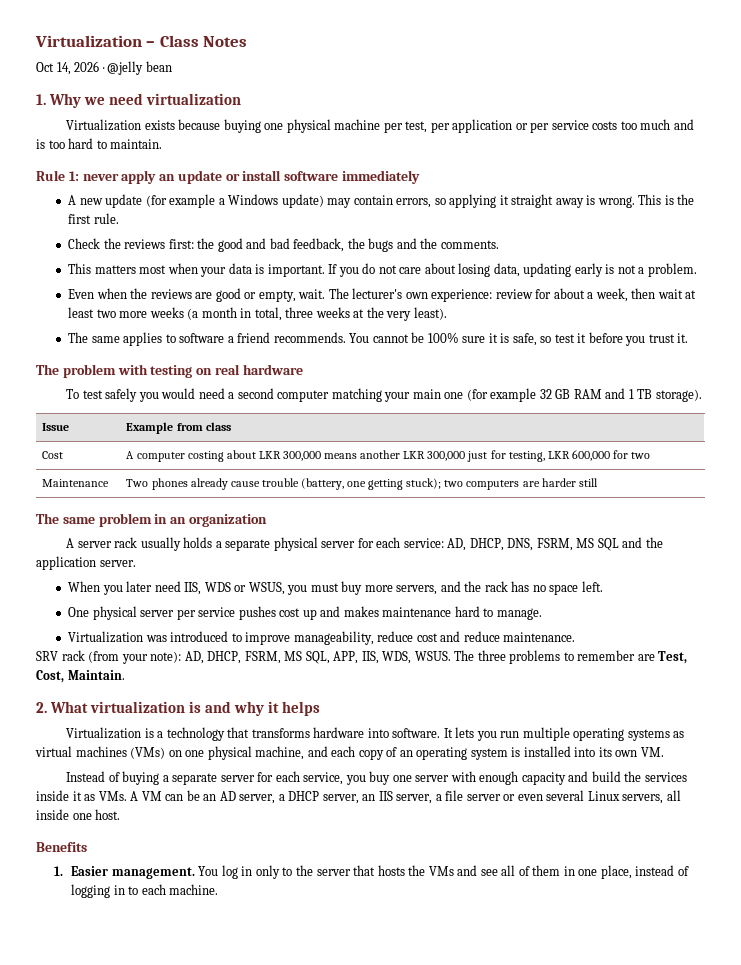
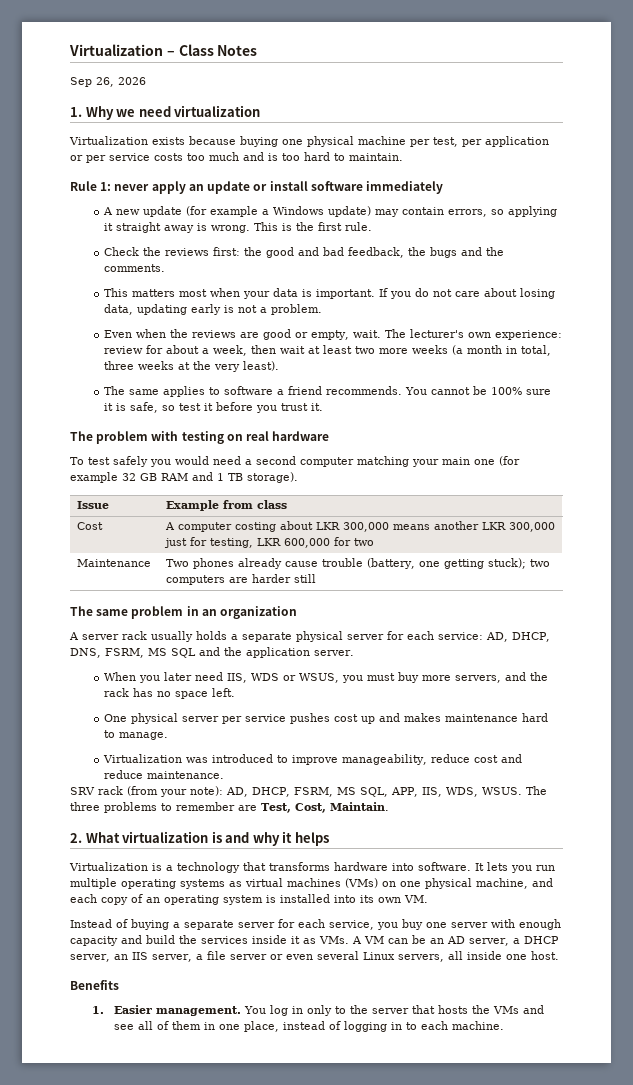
[36,62,71,75] Oct 14, -> [70,77,114,87] Sep 26,
[102,61,172,75] · @jelly bean -> (146, 81) none

